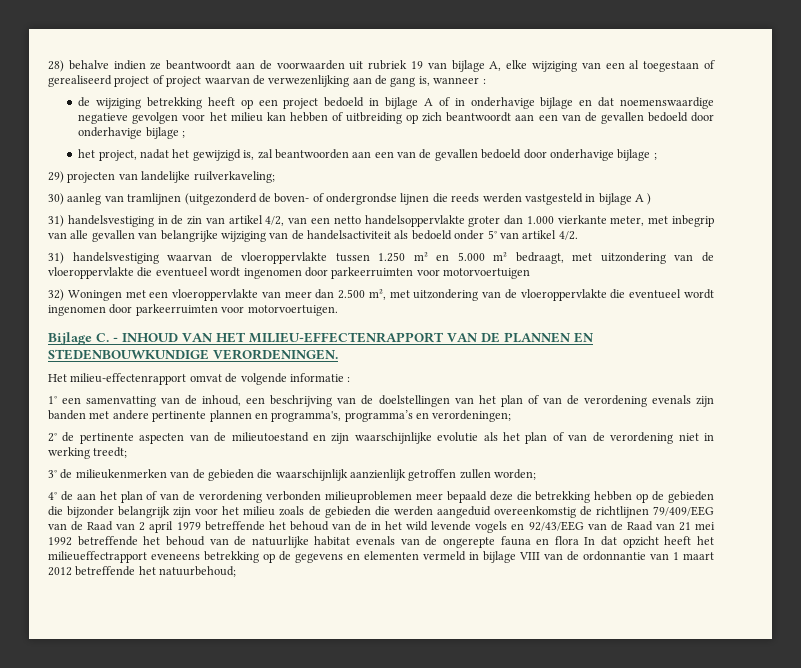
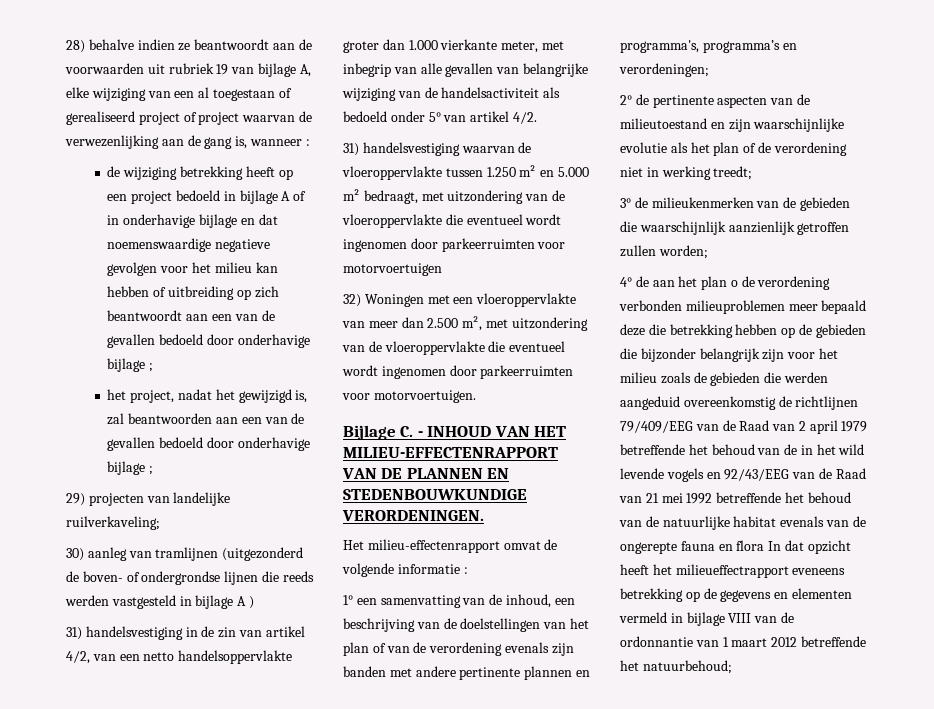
[568,434,588,441] van -> (757, 148) none
[146,491,180,500] of van -> [730,280,738,287] o

